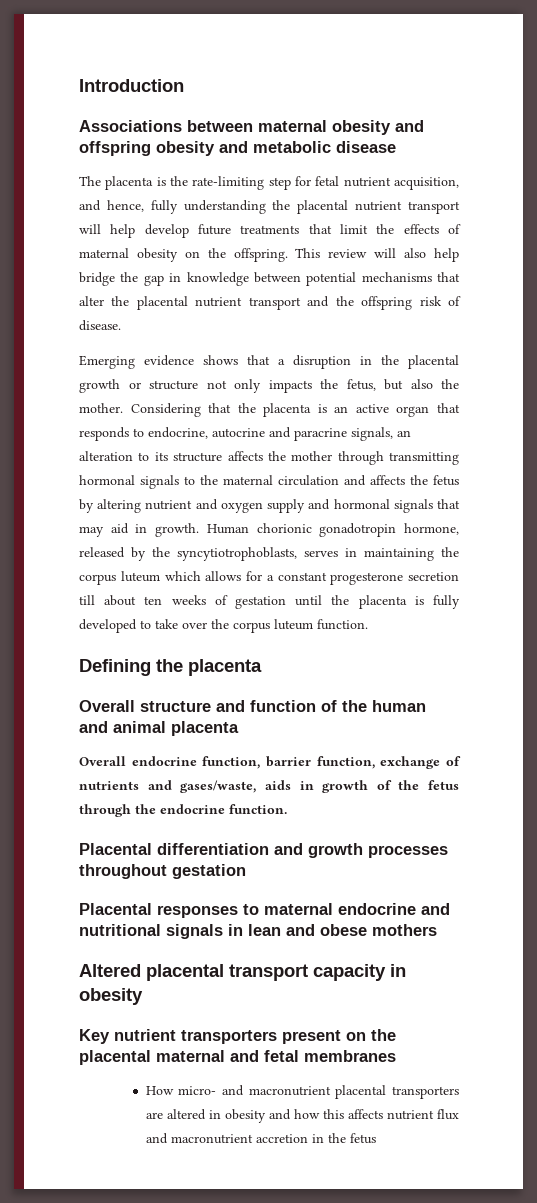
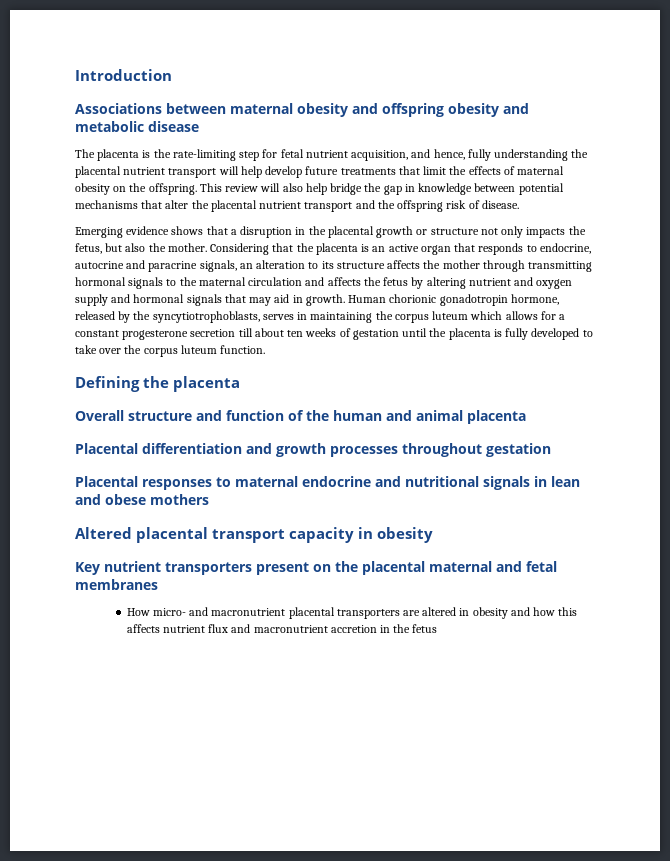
[79,756,461,769] [79,780,459,793] [79,804,287,817] // Overall endocrine function, barrier function, exchange of nutrients and gases/waste, aids in growth of the fetus through the endocrine function. -> (526, 417) none

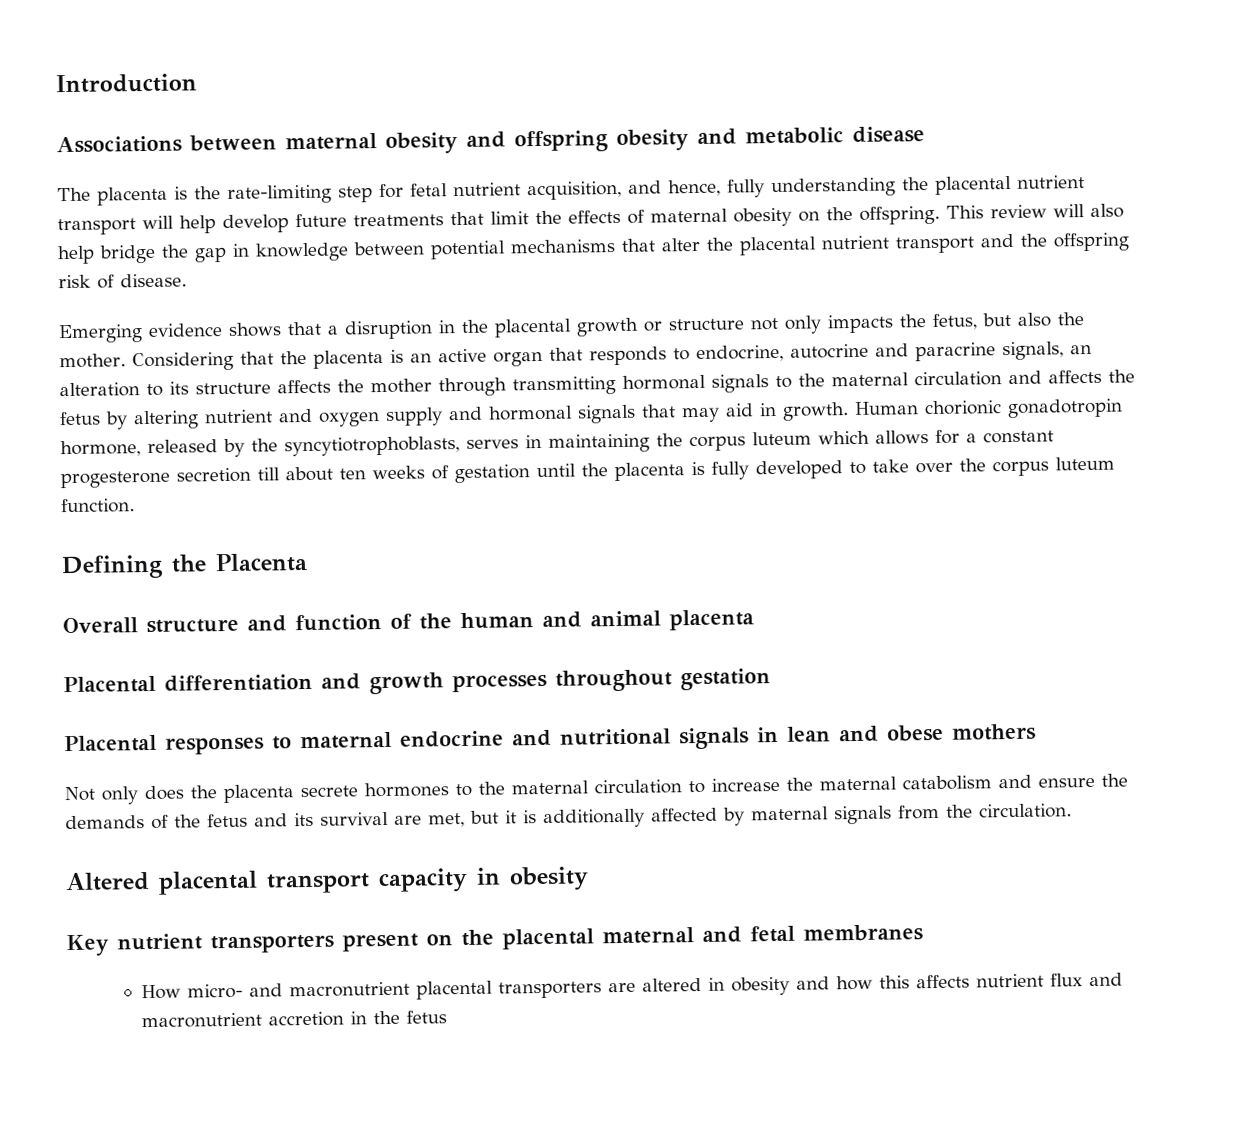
[173,376,240,392] placenta -> [215,552,308,573] Placenta
(209, 499) none -> [64,773,1128,805] [65,803,1072,830] // Not only does the placenta secrete hormones to the maternal circulation to increase the maternal catabolism and ensure the demands of the fetus and its survival are met, but it is additionally affected by maternal signals from the circulation.

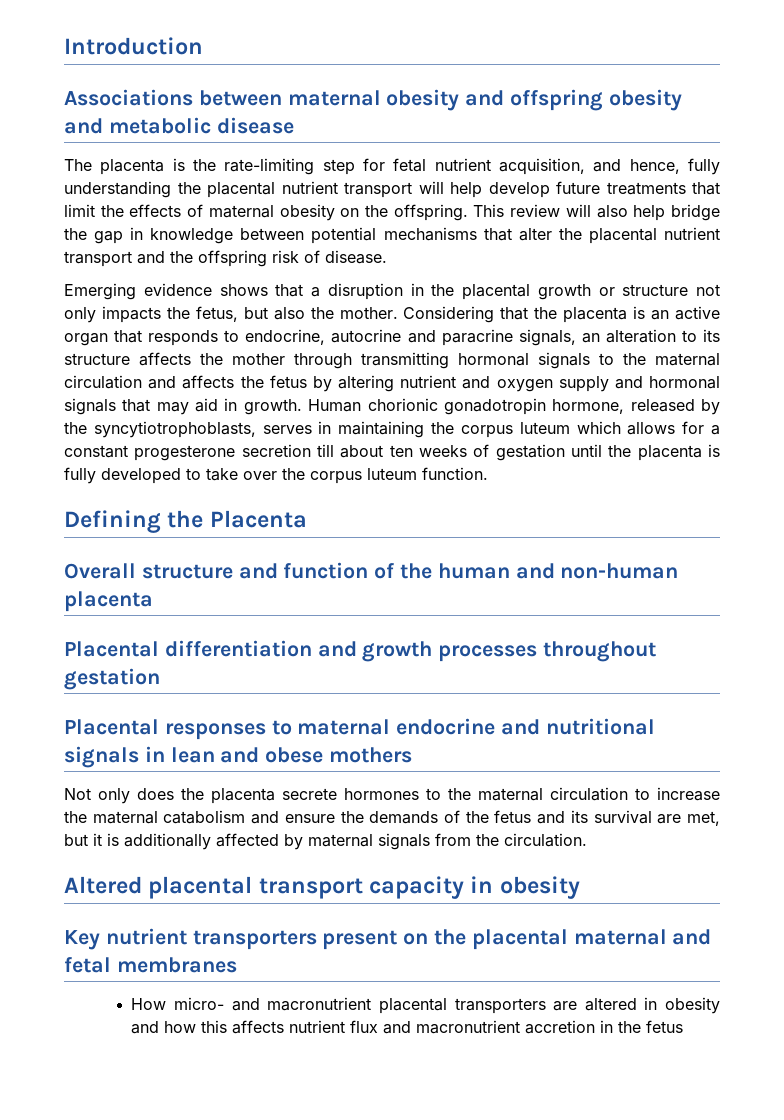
[590,610,661,627] animal -> [560,563,679,579] non-human

